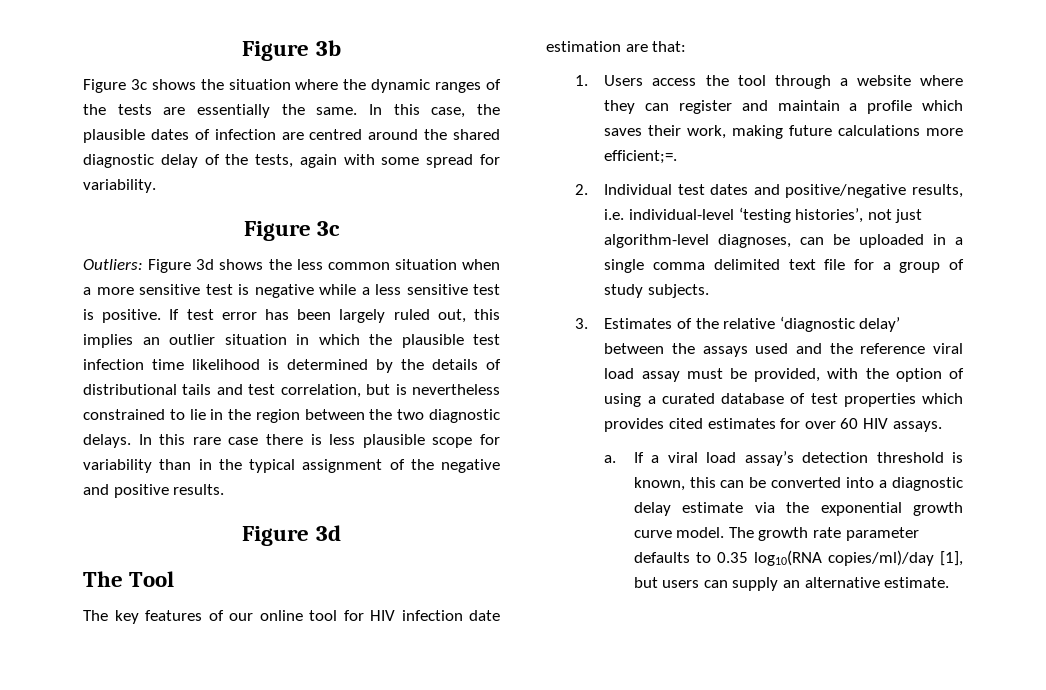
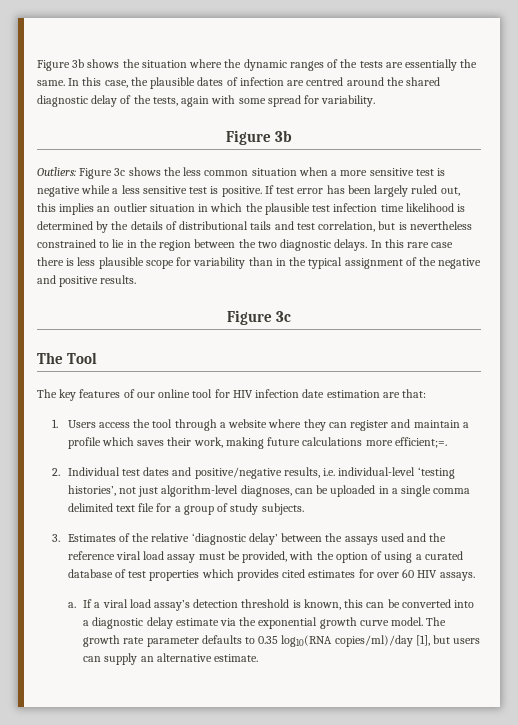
[242,40,341,61] [83,79,147,93] Figure 3b // Figure 3c -> [37,59,85,71] Figure 3b
[317,221,341,236] 3c -> [275,130,293,142] 3b
[196,259,215,270] 3d -> [114,168,126,176] 3c
[315,525,341,541] 3d -> [276,311,292,322] 3c

